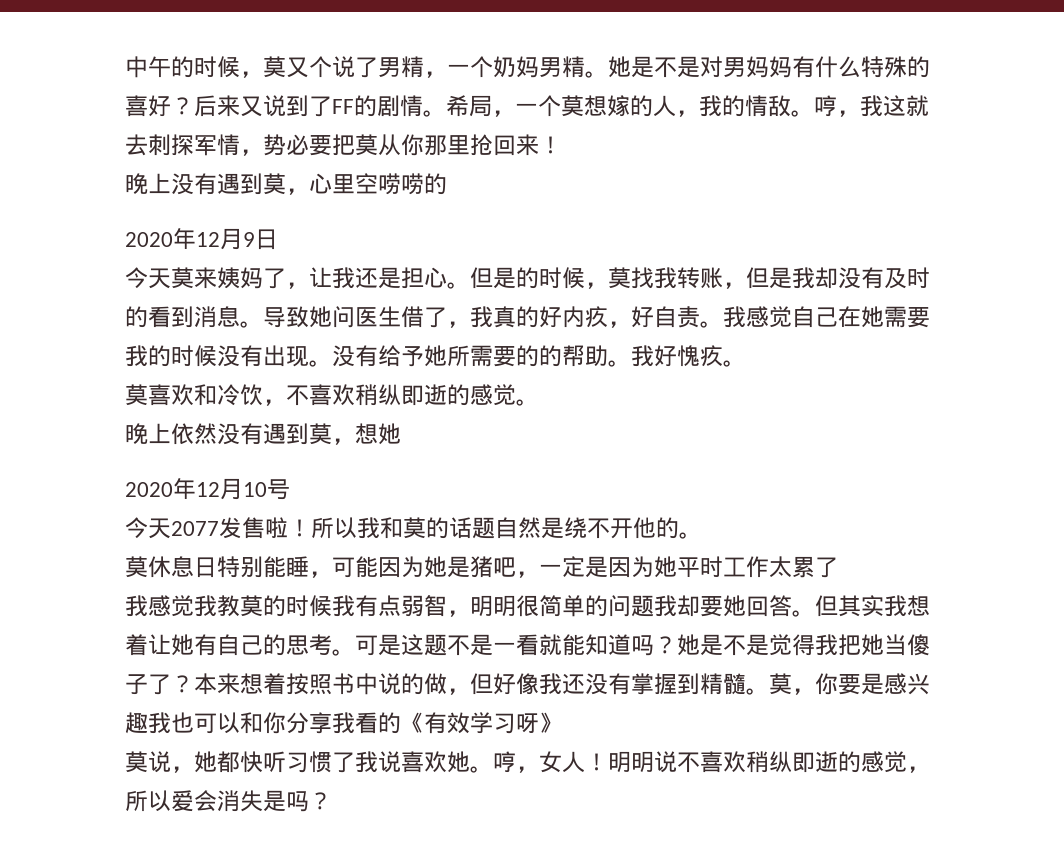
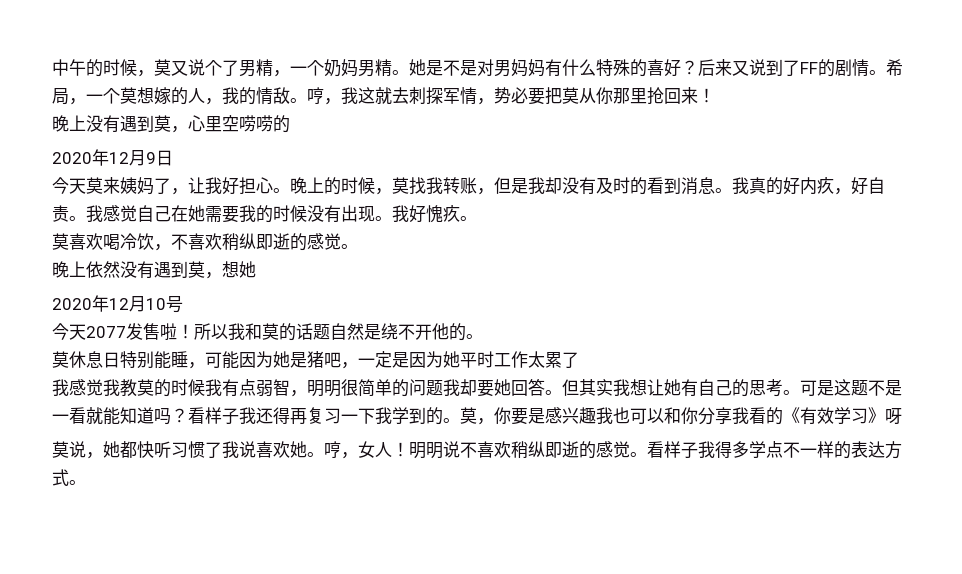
[309,56,355,78] 个说 -> [188,59,222,76] 说个
[355,267,516,289] 还是担心。但是 -> [222,177,324,195] 好担心。晚上
[263,306,470,328] 导致她问医生借了， -> (732, 190) none
[332,345,631,367] 没有给予她所需要的的帮助。 -> (392, 218) none
[194,384,217,406] 和 -> [103,234,120,250] 喝
[125,634,148,656] 着 -> (647, 387) none
[677,634,930,656] [125,673,746,695] 她是不是觉得我把她当傻子了？本来想着按照书中说的做，但好像我还没有掌握到精髓 -> [188,407,443,425] 看样子我还得再复习一下我学到的
(516, 723) none -> [868,407,885,423] 》
[539,712,562,733] 》 -> (902, 416) none
[907,766,930,773] [125,790,332,812] ，所以爱会消失是吗？ -> [630,441,902,459] [52,469,86,486] 。看样子我得多学点不一样的表达方式。

